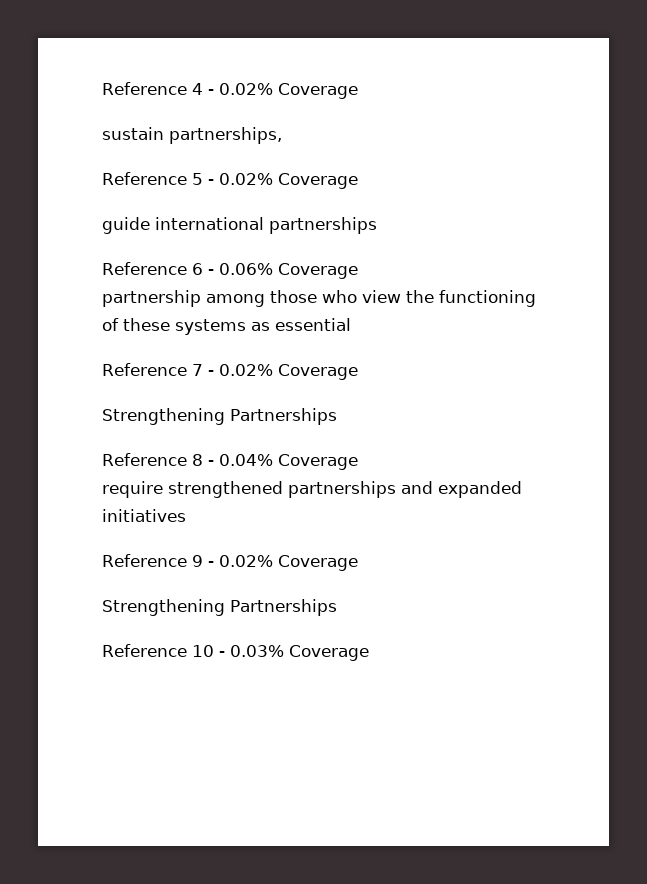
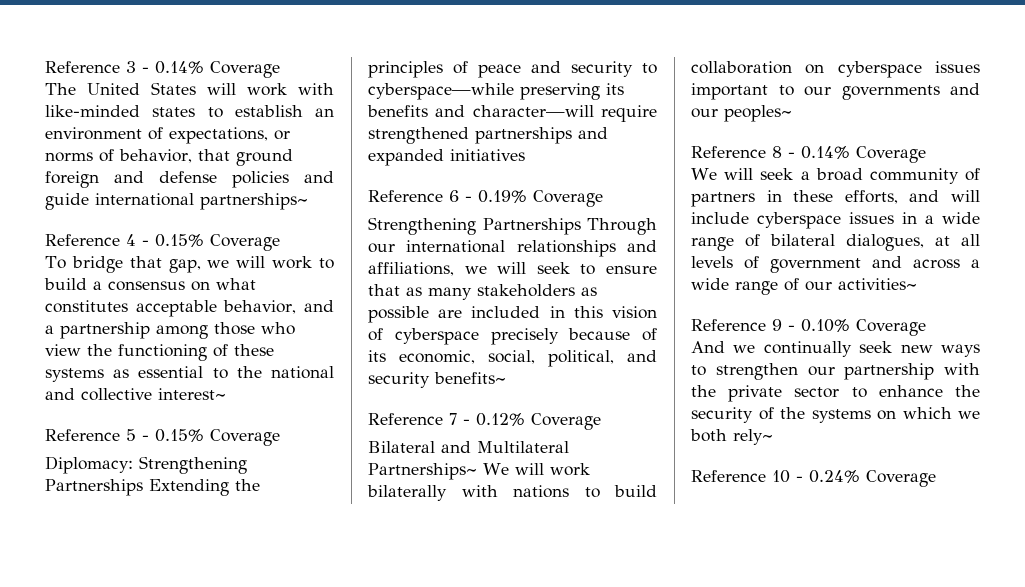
[102,82,187,95] Reference -> [45,61,280,78] [45,82,334,96] [45,105,334,118] [45,127,290,144] [45,149,293,166] [45,171,334,188] [45,193,308,210] [45,234,120,246] Reference 3 - 0.14% Coverage // The United States will work with like-minded states to establish an environment of expectations, or norms of behavior, that ground foreign and defense policies and guide international partnerships~ // Reference
[219,83,358,99] [102,127,282,144] [102,172,358,189] [102,217,377,234] [102,262,358,279] 0.02% Coverage // sustain partnerships, // Reference 5 - 0.02% Coverage // guide international partnerships // Reference 6 - 0.06% Coverage // -> [155,234,280,251] [45,256,334,273] [44,278,256,291] [45,300,334,317] [45,325,54,334] 0.15% Coverage // To bridge that gap, we will work to build a consensus on what constitutes acceptable behavior, and a
[102,363,358,380] [102,408,337,425] [102,453,358,470] // Reference 7 - 0.02% Coverage // Strengthening Partnerships // Reference 8 - 0.04% Coverage // -> [212,366,334,379] [45,388,226,401] [45,429,280,446] [45,456,247,474] [45,479,260,496] [368,61,657,78] [368,83,624,100] [367,105,594,117] to the national and collective interest~ // Reference 5 - 0.15% Coverage // Diplomacy: Strengthening Partnerships Extending the principles of peace and security to cyberspace—while preserving its benefits and character—will
[192,555,358,571] [102,599,337,616] 9 - 0.02% Coverage // Strengthening Partnerships -> [449,190,603,207] [368,217,657,235] [368,240,657,257] [368,262,657,276] [368,284,597,300] [368,306,657,323] [368,328,657,345] [368,350,657,367] [368,372,506,388] [368,413,601,430] [368,441,569,453] [368,463,590,480] [367,485,657,501] [691,61,980,78] [691,83,980,100] [691,105,792,122] [691,146,926,163] [691,168,980,184] [691,190,980,207] [691,212,980,229] [691,234,980,251] [691,256,980,273] [691,278,917,295] [691,319,926,336] [691,341,980,357] [691,363,980,380] [691,385,980,402] [691,407,980,423] [690,429,773,445] 6 - 0.19% Coverage // Strengthening Partnerships Through our international relationships and affiliations, we will seek to ensure that as many stakeholders as possible are included in this vision of cyberspace precisely because of its economic, social, political, and security benefits~ // Reference 7 - 0.12% Coverage // Bilateral and Multilateral Partnerships~ We will work bilaterally with nations to build collaboration on cyberspace issues important to our governments and our peoples~ // Reference 8 - 0.14% Coverage // We will seek a broad community of partners in these efforts, and will include cyberspace issues in a wide range of bilateral dialogues, at all levels of government and across a wide range of our activities~ // Reference 9 - 0.10% Coverage // And we continually seek new ways to strengthen our partnership with the private sector to enhance the security of the systems on which we both rely~
[230,645,284,657] 0.03% -> [809,470,860,483] 0.24%

